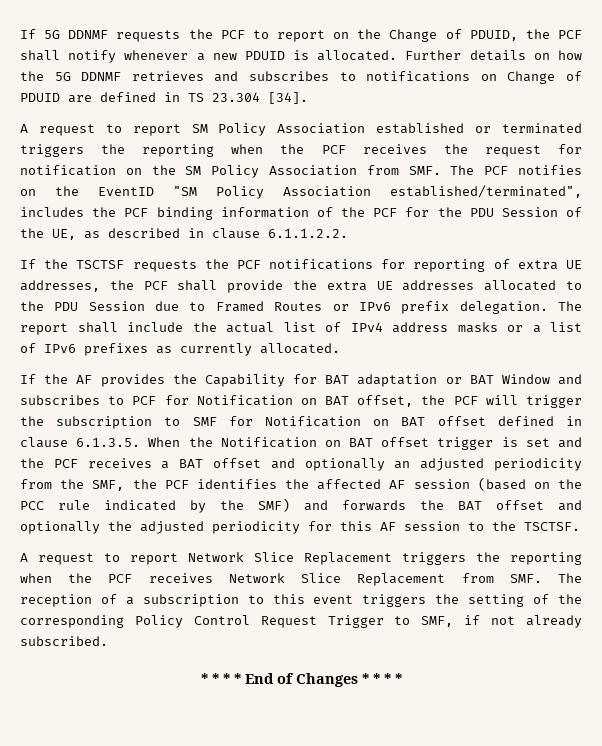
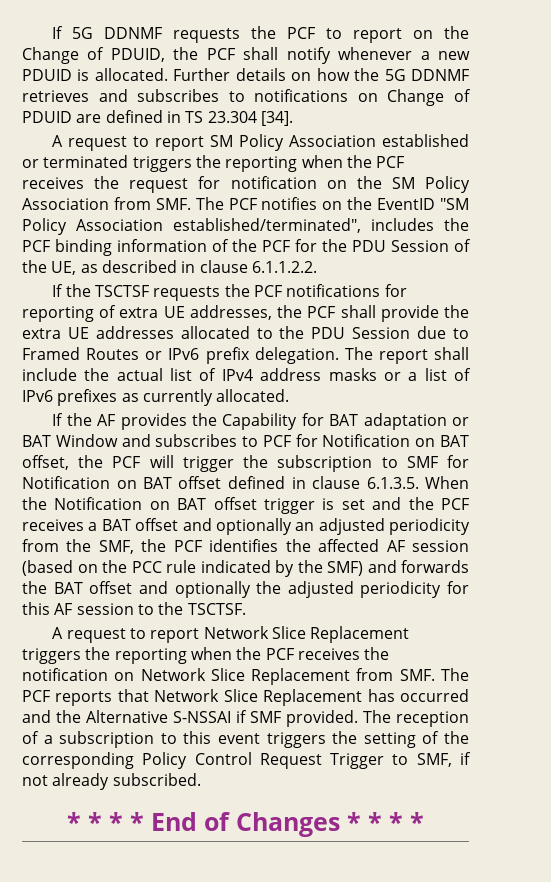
(213, 578) none -> [364,647,390,660] [22,668,135,681] the notification on
(582, 578) none -> [22,689,469,706] [22,710,391,727] PCF reports that Network Slice Replacement has occurred and the Alternative S-NSSAI if SMF provided. The

